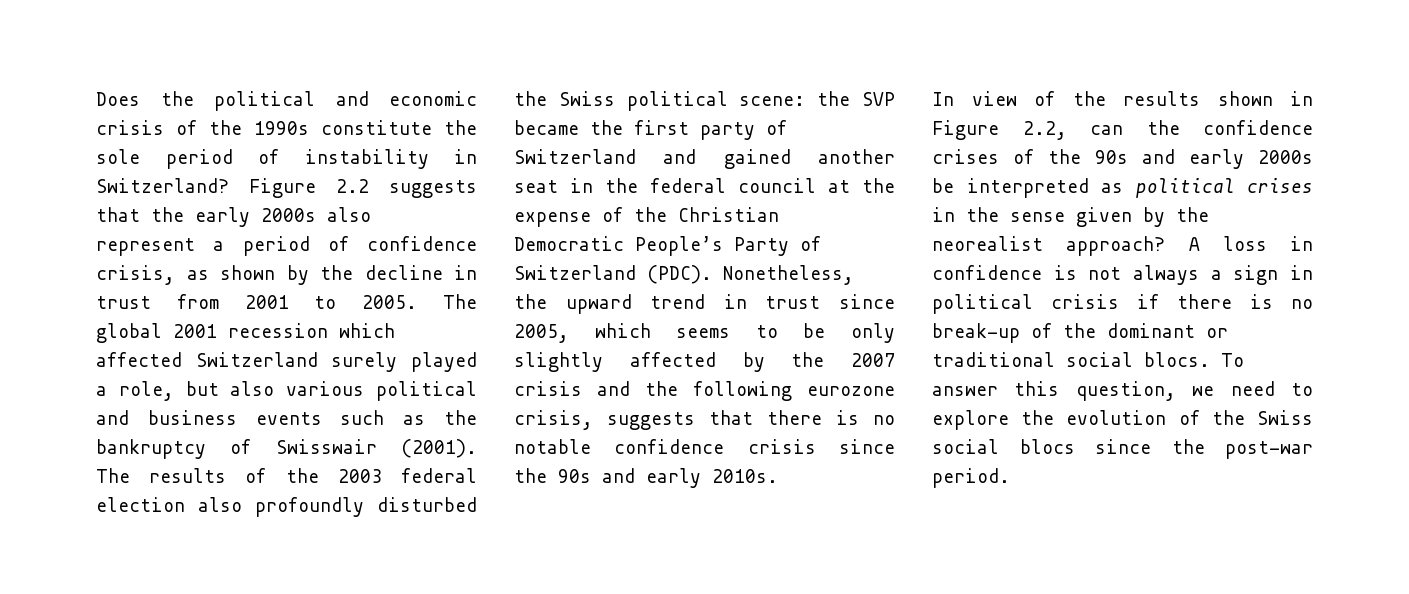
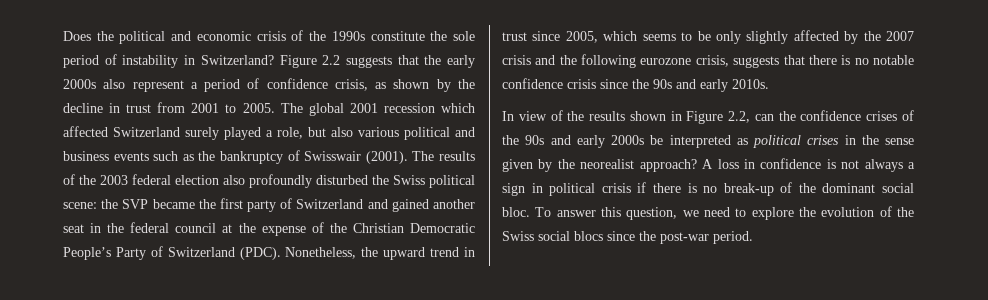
[1206,328,1228,338] [932,352,1210,367] or traditional social blocs. -> [882,183,914,193] [502,207,530,217] social bloc.

